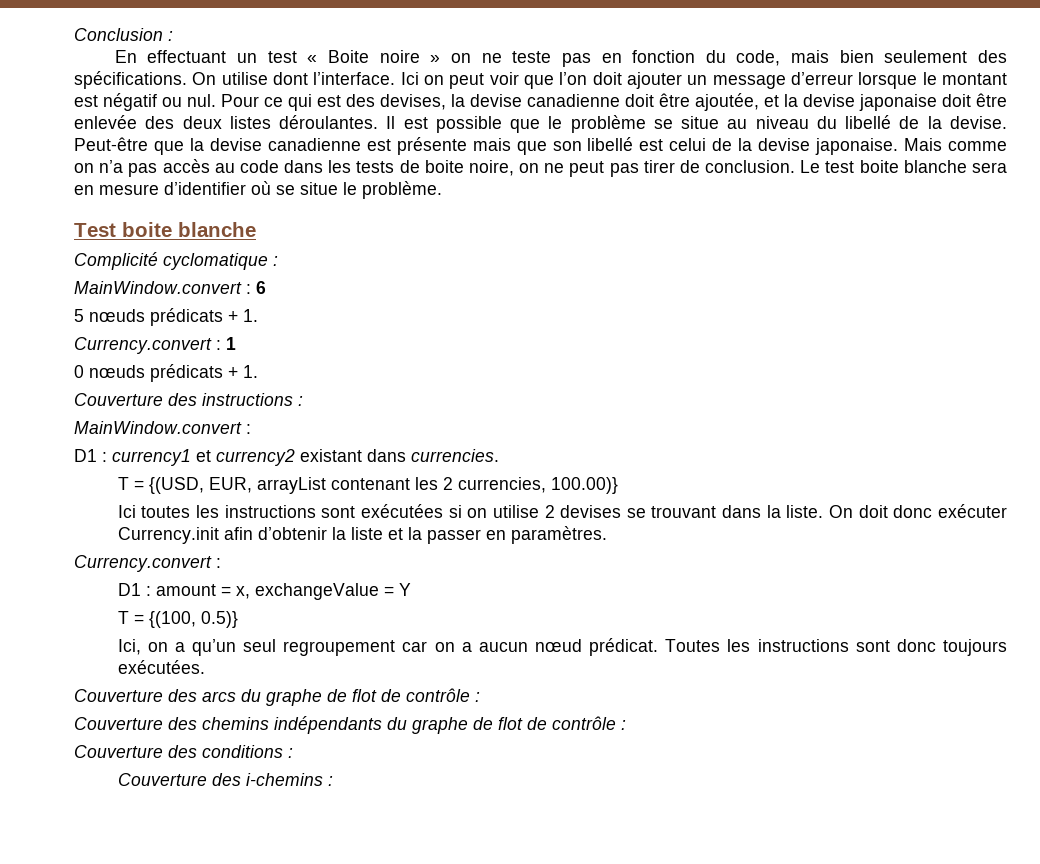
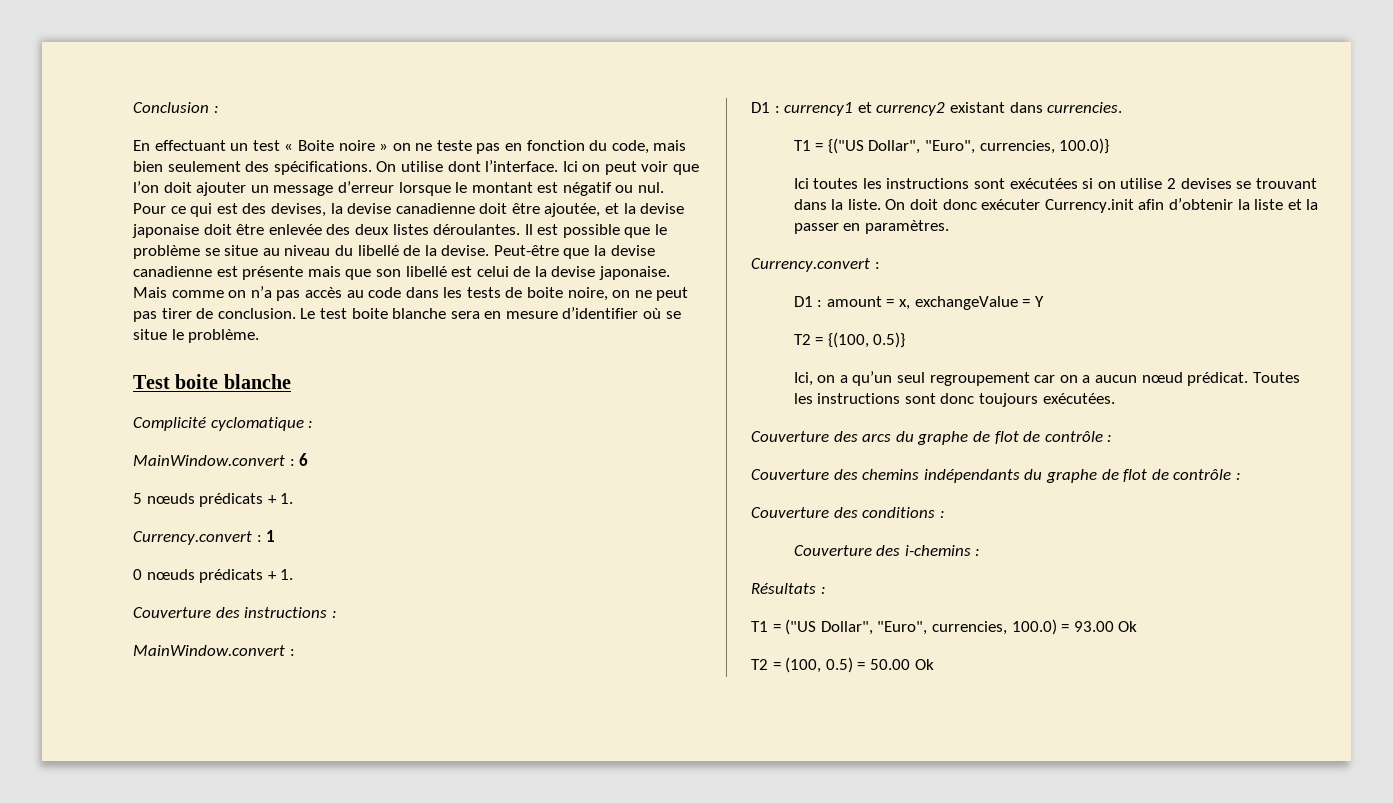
[117,477,618,494] T = {(USD, EUR, arrayList contenant les 2 currencies, 100.00)} -> [793,138,1110,154] T1 = {("US Dollar", "Euro", currencies, 100.0)}
[117,611,129,624] T -> [793,334,811,345] T2
(333, 781) none -> [751,583,826,594] [751,619,1138,635] [751,657,934,673] // Résultats : // T1 = ("US Dollar", "Euro", currencies, 100.0) = 93.00 Ok // T2 = (100, 0.5) = 50.00 Ok

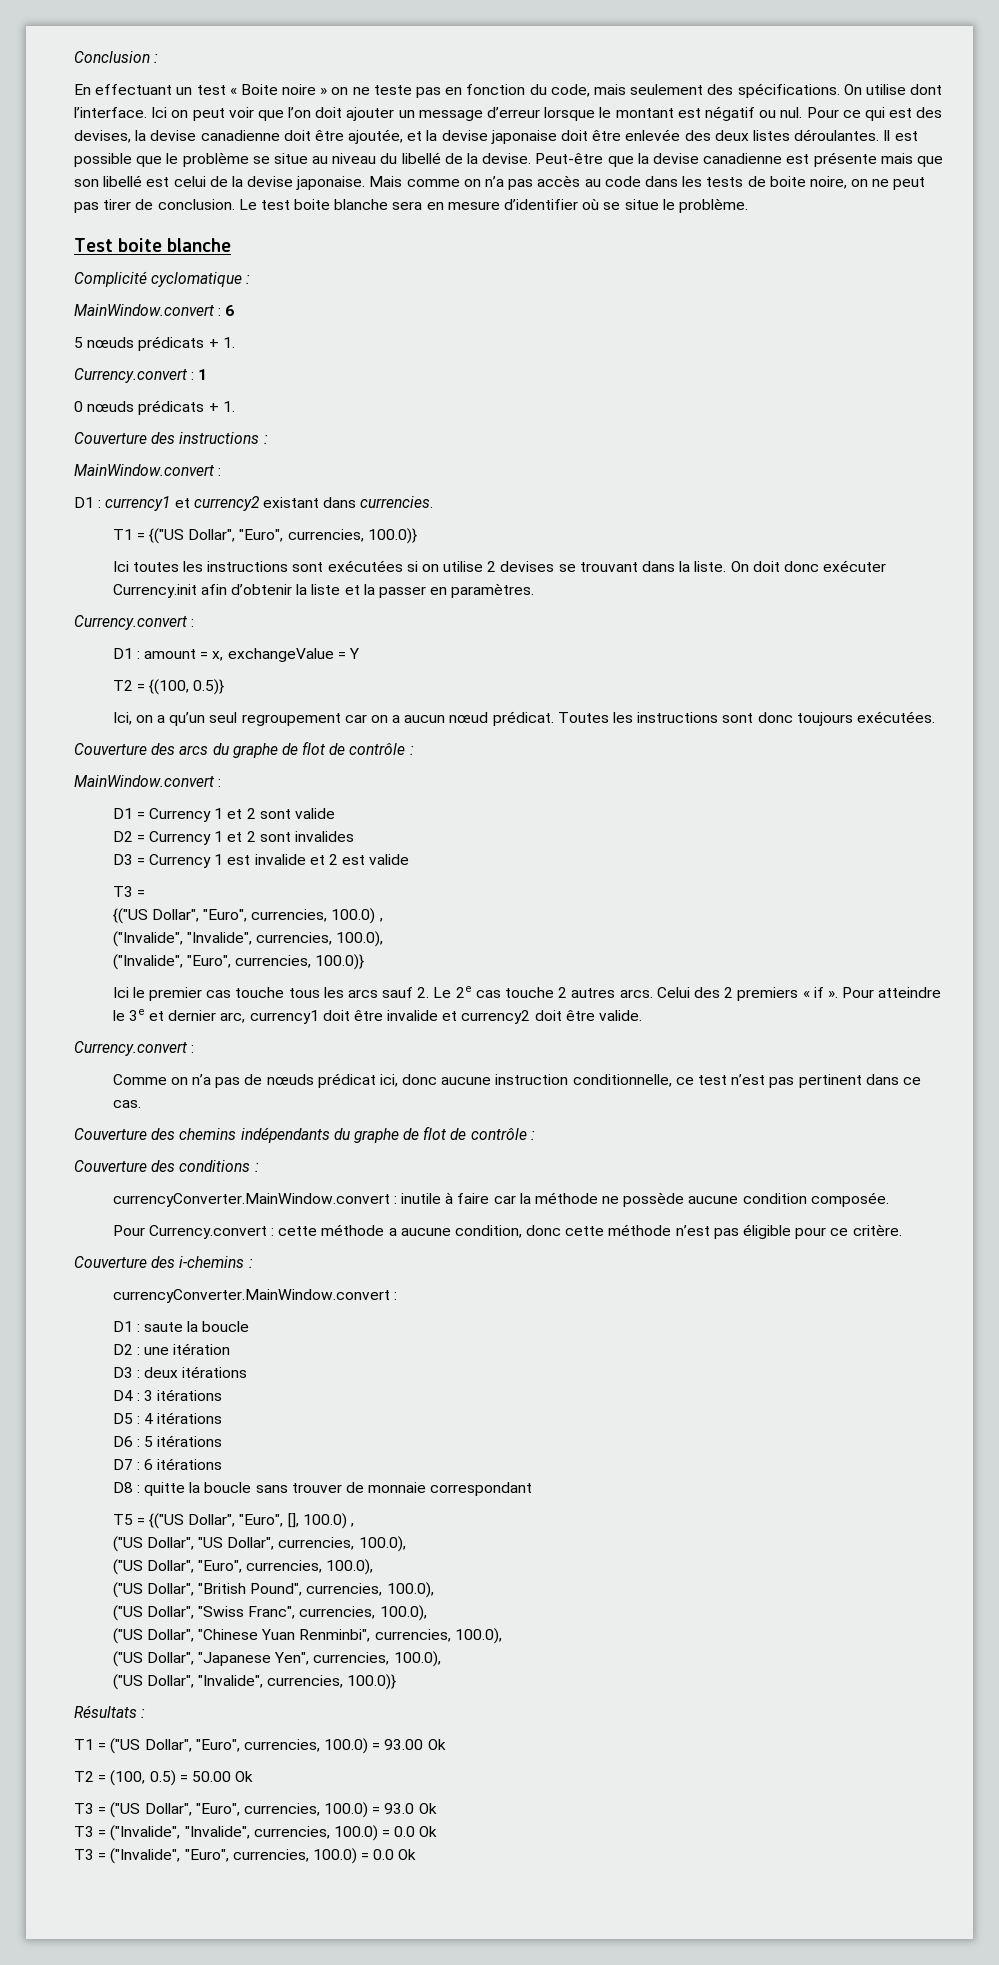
[133,161,163,172] bien -> (626, 89) none
(1113, 438) none -> [74,775,222,787] [112,808,335,822] [112,831,354,845] [112,854,410,868] [112,886,145,897] [112,908,383,924] [112,931,384,947] [112,954,365,970] [112,986,942,1001] [112,1009,643,1024] [74,1041,195,1056] [112,1073,921,1088] [112,1100,141,1108] // MainWindow.convert : // D1 = Currency 1 et 2 sont valide // D2 = Currency 1 et 2 sont invalides // D3 = Currency 1 est invalide et 2 est valide // T3 = // {("US Dollar", "Euro", currencies, 100.0) , // ("Invalide", "Invalide", currencies, 100.0), // ("Invalide", "Euro", currencies, 100.0)} // Ici le premier cas touche tous les arcs sauf 2. Le 2e cas touche 2 autres arcs. Celui des 2 premiers « if ». Pour atteindre le 3e et dernier arc, currency1 doit être invalide et currency2 doit être valide. // Currency.convert : // Comme on n’a pas de nœuds prédicat ici, donc aucune instruction conditionnelle, ce test n’est pas pertinent dans ce cas.
[793,545,981,556] Couverture des i-chemins : -> [112,1192,889,1207] [112,1224,902,1239] [74,1256,253,1268] [112,1289,397,1303] [112,1321,250,1332] [112,1343,231,1355] [112,1366,248,1378] [112,1389,223,1401] [112,1412,223,1424] [112,1435,223,1447] [112,1458,223,1470] [112,1482,533,1496] [112,1513,354,1529] [112,1536,406,1552] [112,1559,374,1575] [112,1582,434,1598] [112,1605,427,1621] [112,1628,502,1644] [112,1651,441,1667] [112,1674,397,1690] currencyConverter.MainWindow.convert : inutile à faire car la méthode ne possède aucune condition composée. // Pour Currency.convert : cette méthode a aucune condition, donc cette méthode n’est pas éligible pour ce critère. // Couverture des i-chemins : // currencyConverter.MainWindow.convert : // D1 : saute la boucle // D2 : une itération // D3 : deux itérations // D4 : 3 itérations // D5 : 4 itérations // D6 : 5 itérations // D7 : 6 itérations // D8 : quitte la boucle sans trouver de monnaie correspondant // T5 = {("US Dollar", "Euro", [], 100.0) , // ("US Dollar", "US Dollar", currencies, 100.0), // ("US Dollar", "Euro", currencies, 100.0), // ("US Dollar", "British Pound", currencies, 100.0), // ("US Dollar", "Swiss Franc", currencies, 100.0), // ("US Dollar", "Chinese Yuan Renminbi", currencies, 100.0), // ("US Dollar", "Japanese Yen", currencies, 100.0), // ("US Dollar", "Invalide", currencies, 100.0)}
(934, 664) none -> [74,1802,437,1818] [74,1825,438,1841] [74,1848,417,1864] // T3 = ("US Dollar", "Euro", currencies, 100.0) = 93.0 Ok // T3 = ("Invalide", "Invalide", currencies, 100.0) = 0.0 Ok // T3 = ("Invalide", "Euro", currencies, 100.0) = 0.0 Ok

